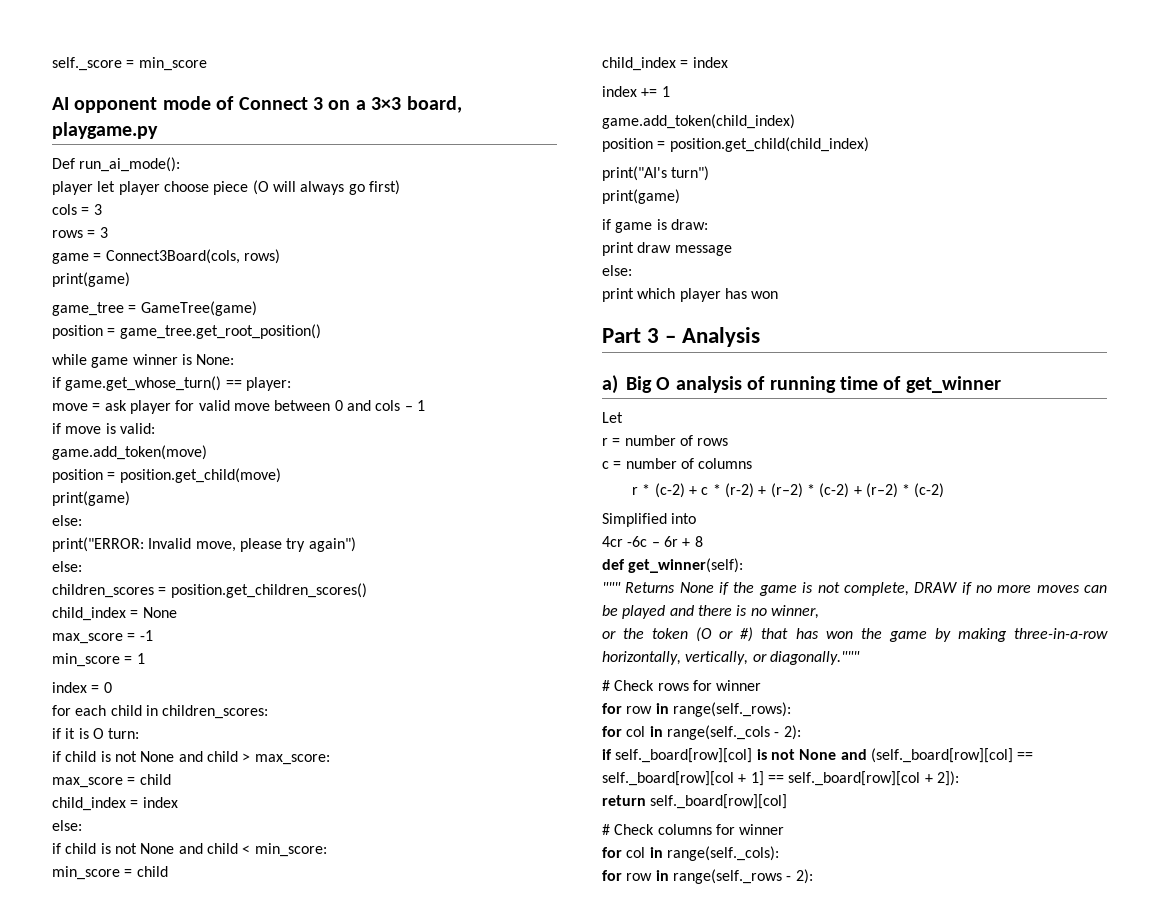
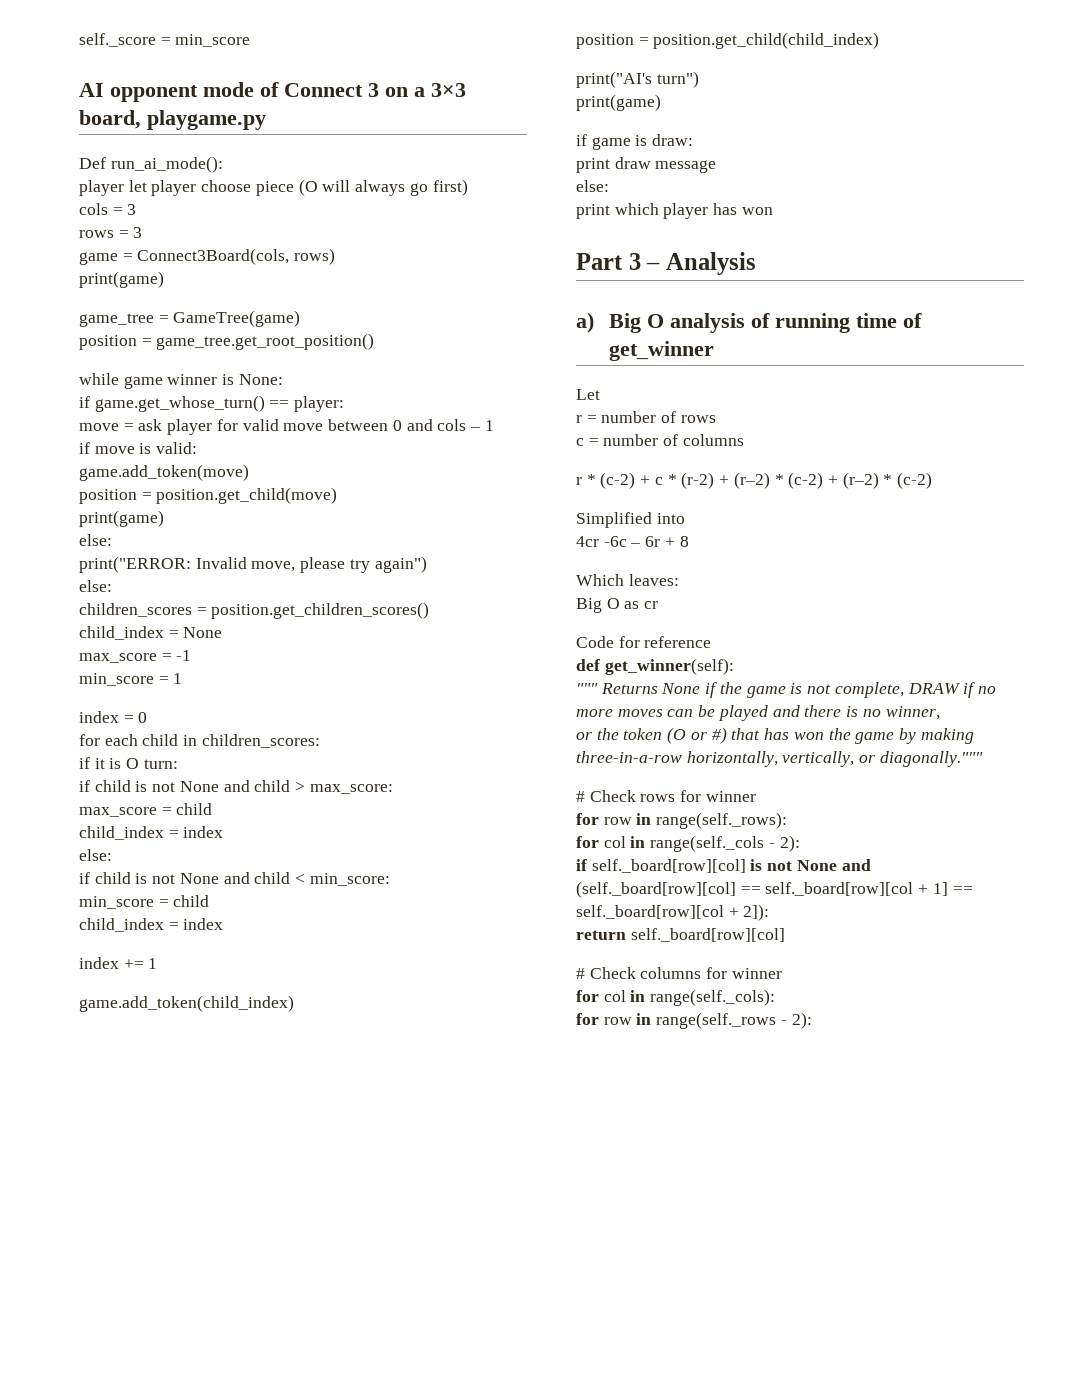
(703, 541) none -> [576,574,679,586] [576,598,659,613] [576,636,712,648] // Which leaves: // Big O as cr // Code for reference

